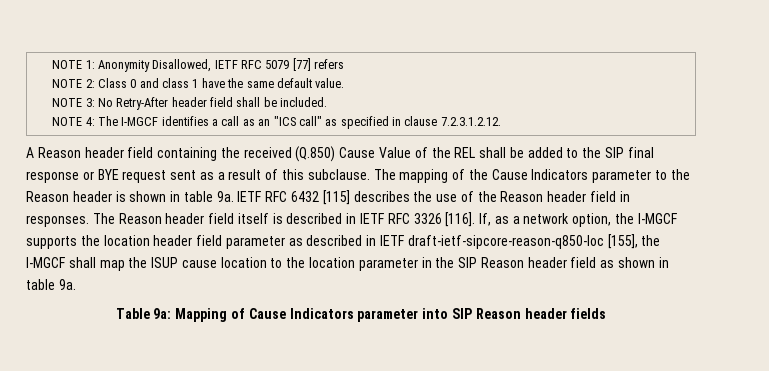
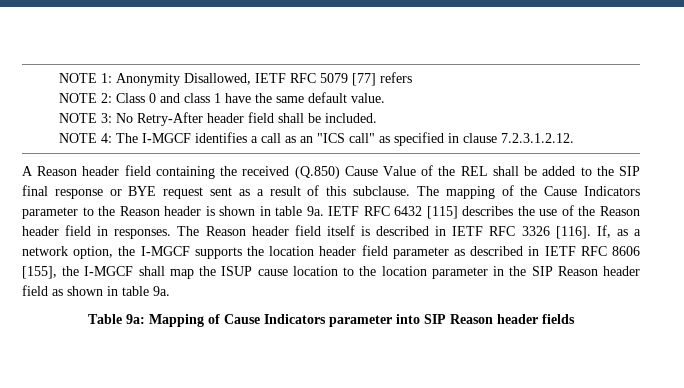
[407,235,604,249] draft-ietf-sipcore-reason-q850-loc -> [580,246,640,256] RFC 8606

